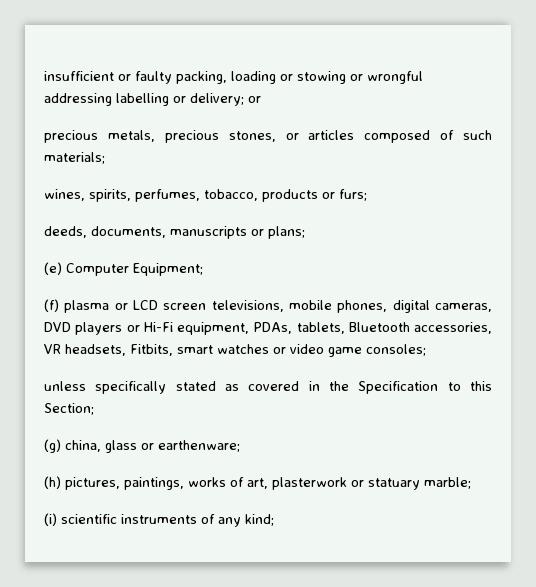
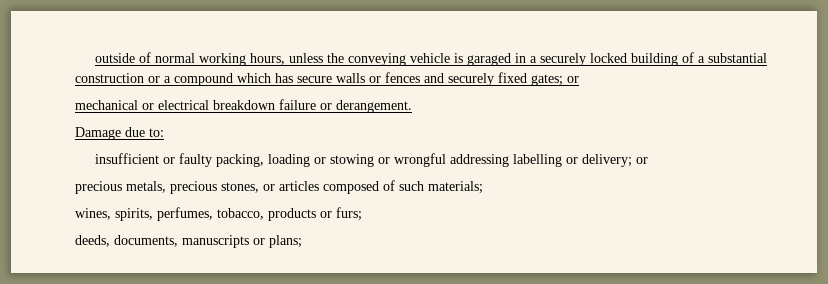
(44, 76) none -> [94,52,767,66] [75,72,579,86] [75,99,412,113] [75,127,164,140] outside of normal working hours, unless the conveying vehicle is garaged in a securely locked building of a substantial construction or a compound which has secure walls or fences and securely fixed gates; or // mechanical or electrical breakdown failure or derangement. // Damage due to: //
[44,262,203,276] [44,299,492,313] [44,322,492,335] [44,344,426,357] [44,381,492,394] [44,403,94,415] [44,439,240,453] [44,476,471,490] [44,513,274,527] // (e) Computer Equipment; // (f) plasma or LCD screen televisions, mobile phones, digital cameras, DVD players or Hi-Fi equipment, PDAs, tablets, Bluetooth accessories, VR headsets, Fitbits, smart watches or video game consoles; // unless specifically stated as covered in the Specification to this Section; // (g) china, glass or earthenware; // (h) pictures, paintings, works of art, plasterwork or statuary marble; // (i) scientific instruments of any kind; -> (302, 241) none

